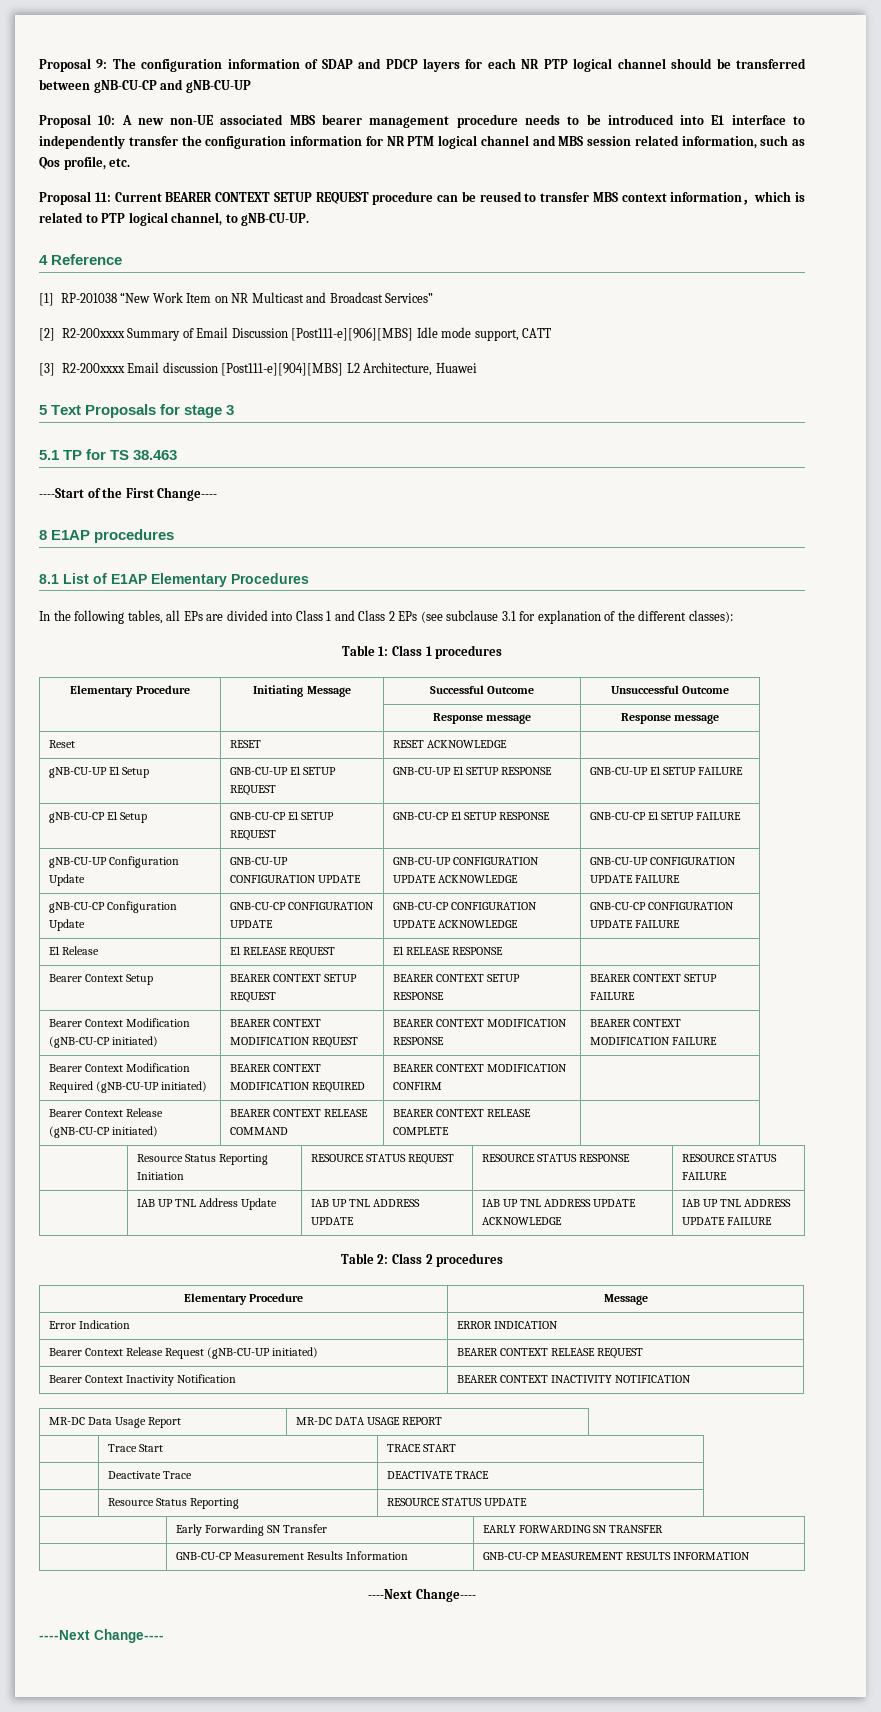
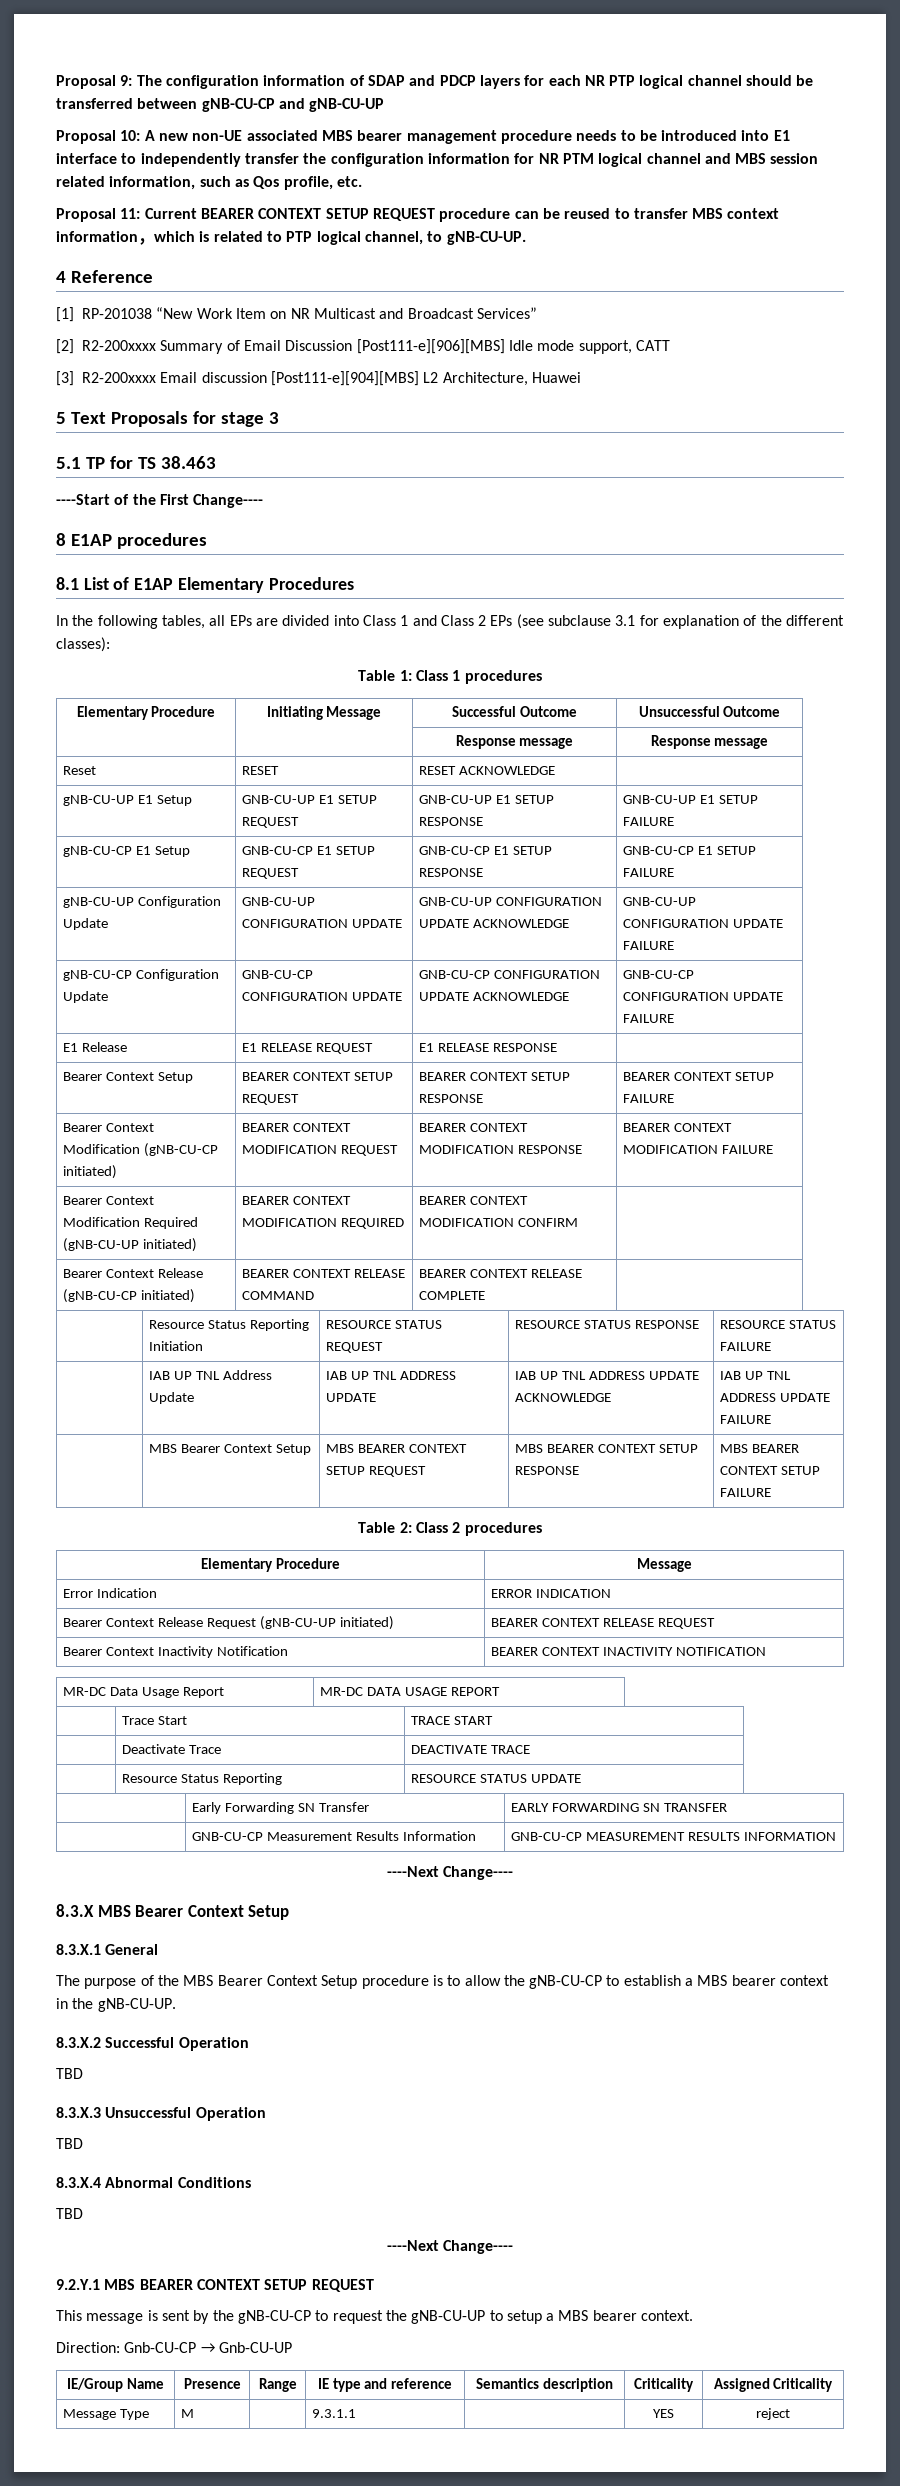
(772, 1221) none -> [149,1444,311,1455] [326,1444,468,1453] [326,1466,427,1477] [515,1444,698,1453] [515,1466,580,1475] [720,1444,800,1453] [720,1466,821,1475] [720,1488,772,1497] // | MBS Bearer Context Setup | MBS BEARER CONTEXT SETUP REQUEST | MBS BEARER CONTEXT SETUP RESPONSE | MBS BEARER CONTEXT SETUP FAILURE
[39,1629,164,1643] ----Next Change---- -> [56,1904,290,1920] [56,1944,159,1955] [56,1975,830,1989] [56,1998,176,2012] [56,2037,249,2051] [56,2068,83,2079] [56,2107,266,2121] [56,2138,83,2149] [56,2177,251,2188] [56,2208,83,2219] [386,2240,514,2254] [56,2279,374,2292] [56,2310,694,2324] [56,2342,292,2353] [67,2378,164,2392] [183,2378,241,2389] [258,2378,297,2392] [317,2378,453,2392] [476,2378,613,2392] [633,2378,694,2392] [713,2378,834,2392] [63,2409,150,2420] [181,2409,195,2418] [312,2409,357,2418] [652,2409,674,2418] [755,2408,790,2420] 8.3.X MBS Bearer Context Setup // 8.3.X.1 General // The purpose of the MBS Bearer Context Setup procedure is to allow the gNB-CU-CP to establish a MBS bearer context in the gNB-CU-UP. // 8.3.X.2 Successful Operation // TBD // 8.3.X.3 Unsuccessful Operation // TBD // 8.3.X.4 Abnormal Conditions // TBD // ----Next Change---- // 9.2.Y.1 MBS BEARER CONTEXT SETUP REQUEST // This message is sent by the gNB-CU-CP to request the gNB-CU-UP to setup a MBS bearer context. // Direction: Gnb-CU-CP → Gnb-CU-UP // IE/Group Name | Presence | Range | IE type and reference | Semantics description | Criticality | Assigned Criticality // Message Type | M | | 9.3.1.1 | | YES | reject

